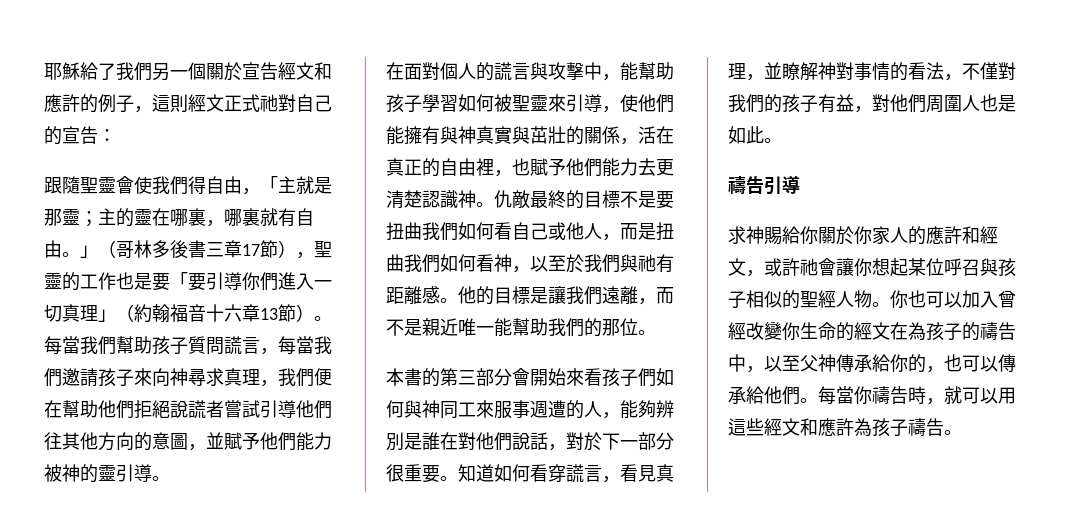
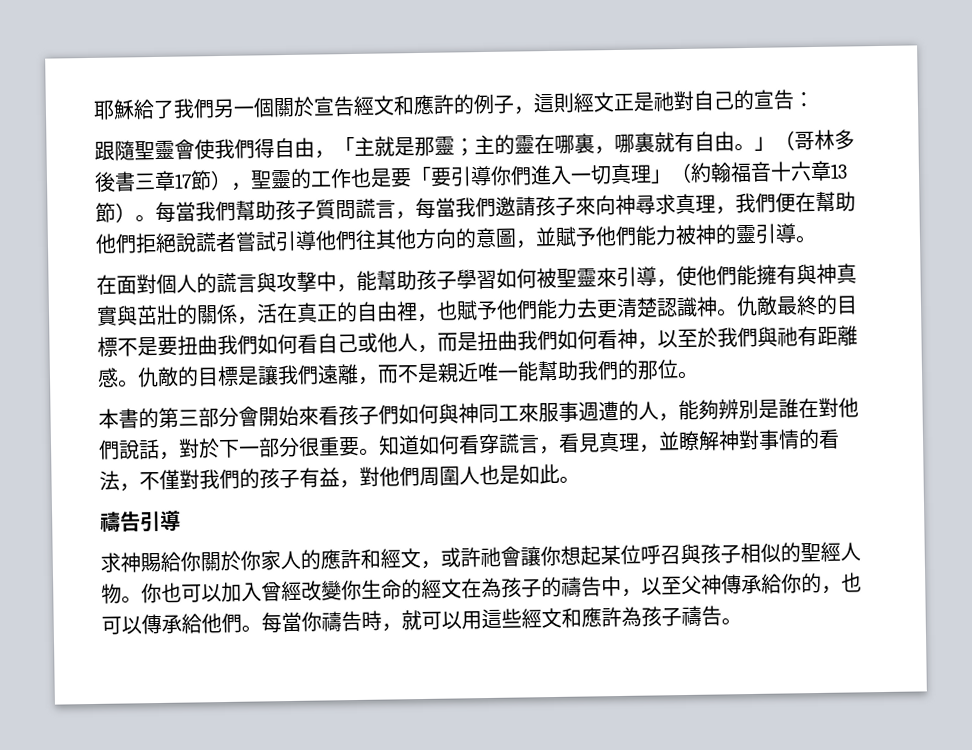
[242,94,260,112] 式 -> [633,92,655,112] 是
[458,286,476,304] 他 -> [137,366,179,388] 仇敵

